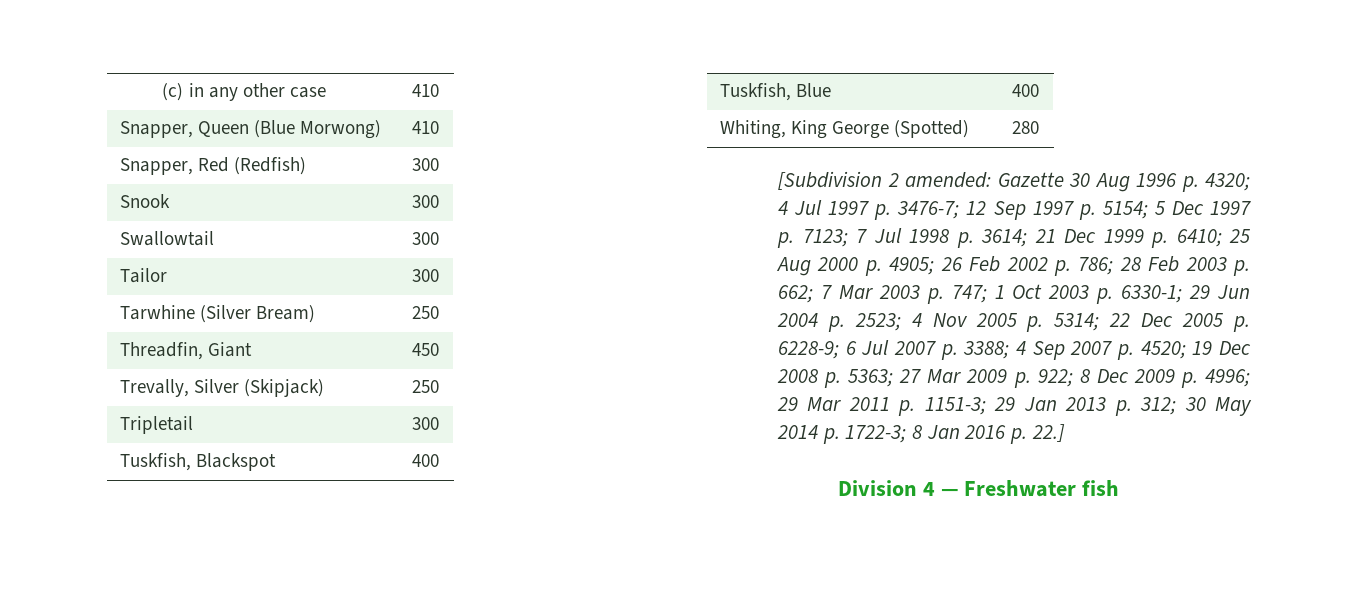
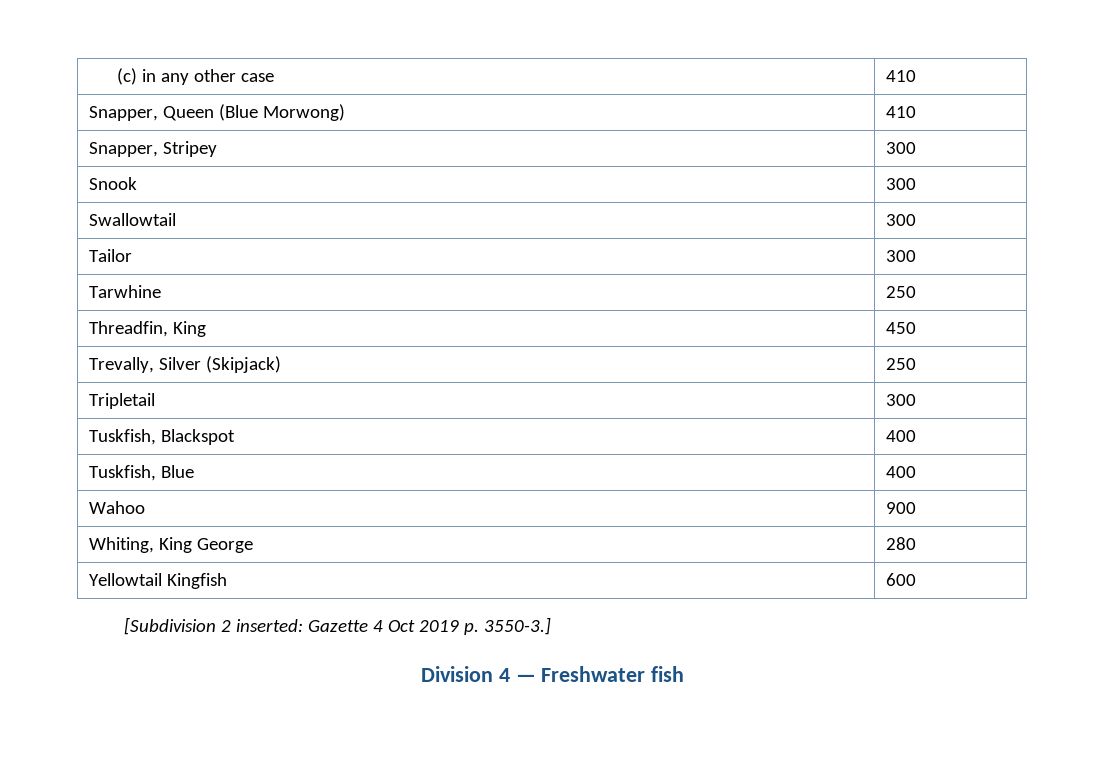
[197,157,307,175] Red (Redfish) -> [162,141,217,157] Stripey
[199,305,316,323] (Silver Bream) -> (161, 291) none
[207,342,252,357] Giant -> [172,321,206,337] King
(1039, 90) none -> [88,501,145,514] [885,502,916,514] // Wahoo | 900
[894,120,970,138] (Spotted) -> (253, 545) none
(1039, 127) none -> [88,573,227,589] [885,573,916,586] // Yellowtail Kingfish | 600
[904,172,1250,192] [777,200,1251,220] [776,228,1250,248] [775,256,1250,276] [777,284,1250,304] [776,313,1250,332] [777,340,1251,360] [776,369,1250,388] [776,397,1252,416] [776,424,1065,444] amended: Gazette 30 Aug 1996 p. 4320; 4 Jul 1997 p. 3476-7; 12 Sep 1997 p. 5154; 5 Dec 1997 p. 7123; 7 Jul 1998 p. 3614; 21 Dec 1999 p. 6410; 25 Aug 2000 p. 4905; 26 Feb 2002 p. 786; 28 Feb 2003 p. 662; 7 Mar 2003 p. 747; 1 Oct 2003 p. 6330-1; 29 Jun 2004 p. 2523; 4 Nov 2005 p. 5314; 22 Dec 2005 p. 6228-9; 6 Jul 2007 p. 3388; 4 Sep 2007 p. 4520; 19 Dec 2008 p. 5363; 27 Mar 2009 p. 922; 8 Dec 2009 p. 4996; 29 Mar 2011 p. 1151-3; 29 Jan 2013 p. 312; 30 May 2014 p. 1722-3; 8 Jan 2016 p. 22.] -> [236,617,552,635] inserted: Gazette 4 Oct 2019 p. 3550-3.]

